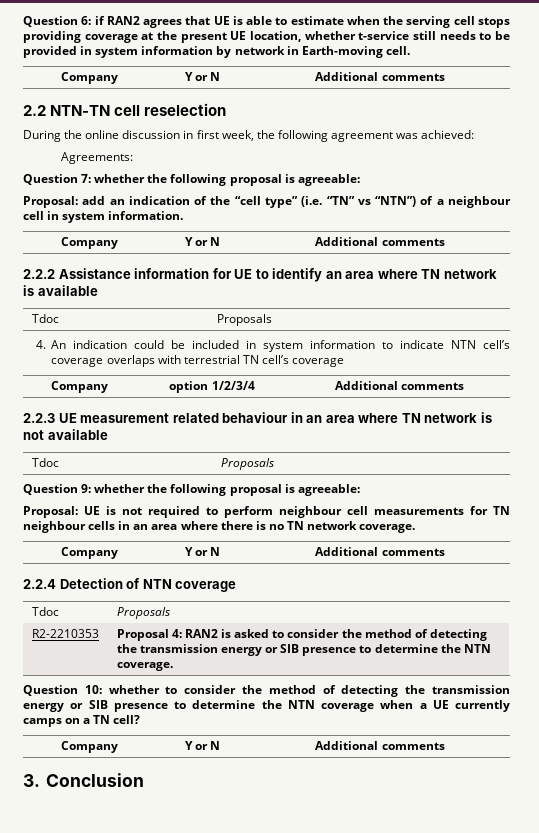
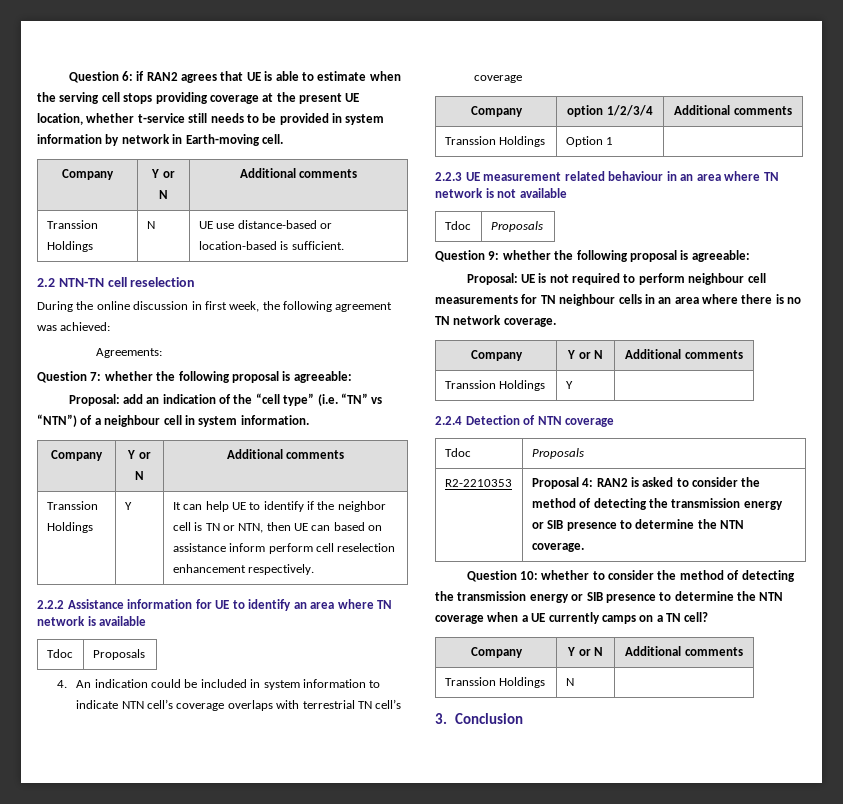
(445, 77) none -> [46,220,98,229] [46,241,93,252] [146,221,155,229] [198,220,332,229] [198,241,344,250] // Transsion Holdings | N | UE use distance-based or location-based is sufficient.
(445, 242) none -> [46,501,98,510] [46,522,93,533] [124,502,132,510] [172,501,386,512] [172,522,383,533] [172,543,396,554] [172,564,315,575] // Transsion Holdings | Y | It can help UE to identify if the neighbor cell is TN or NTN, then UE can based on assistance inform perform cell reselection enhancement respectively.
(465, 386) none -> [444,136,546,147] [565,136,614,147] // Transsion Holdings | Option 1 |
(445, 552) none -> [444,380,546,391] [565,381,573,389] // Transsion Holdings | Y |
(445, 746) none -> [444,677,546,688] [565,678,574,686] // Transsion Holdings | N |

